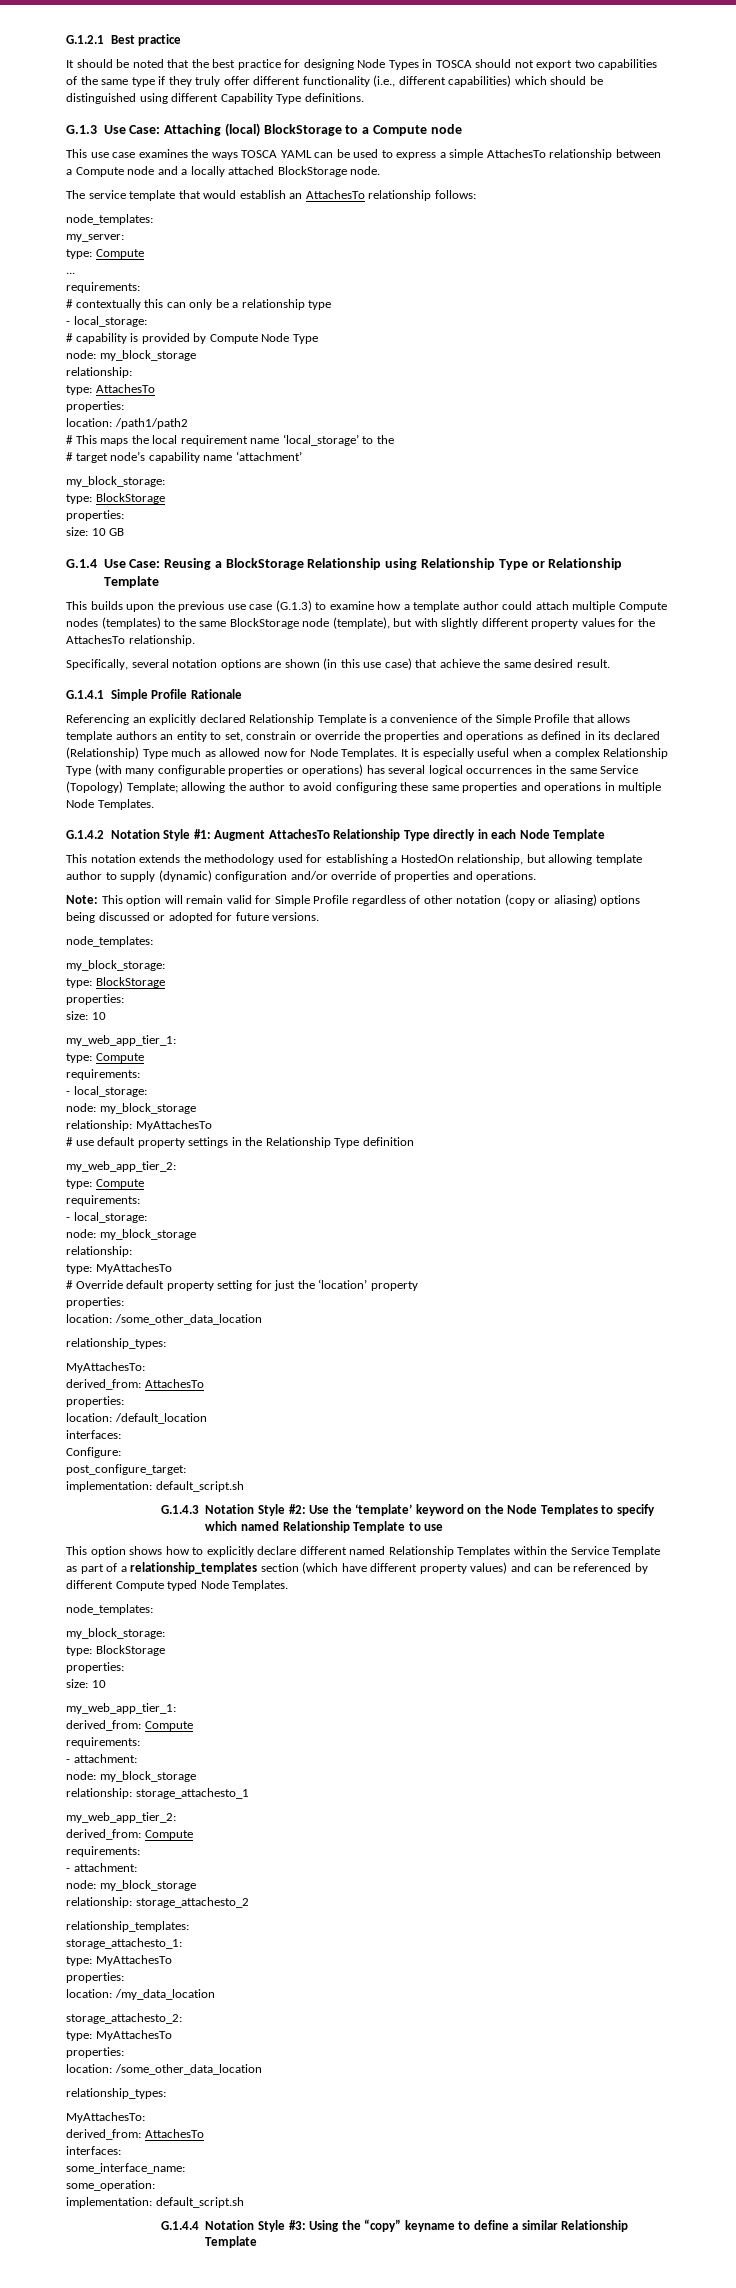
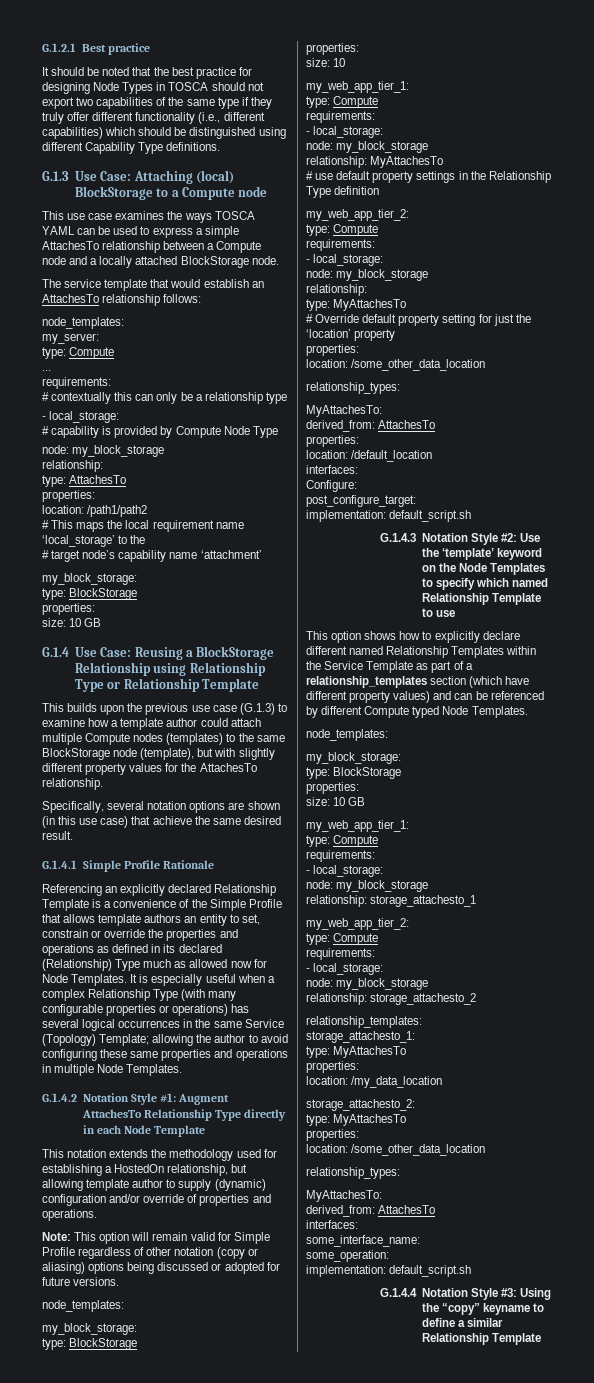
[66,1703,176,1714] [66,1720,193,1731] [66,1737,140,1748] [66,1754,137,1763] // my_web_app_tier_1: // derived_from: Compute // requirements: // - attachment: -> [348,797,366,806] [306,820,409,832] [306,835,379,847] [306,850,375,862] [306,865,384,877] GB // my_web_app_tier_1: // type: Compute // requirements: // - local_storage:
[66,1829,193,1840] [66,1846,140,1857] [66,1863,137,1872] derived_from: Compute // requirements: // - attachment: -> [306,933,379,945] [306,948,375,960] [306,963,384,975] type: Compute // requirements: // - local_storage:

